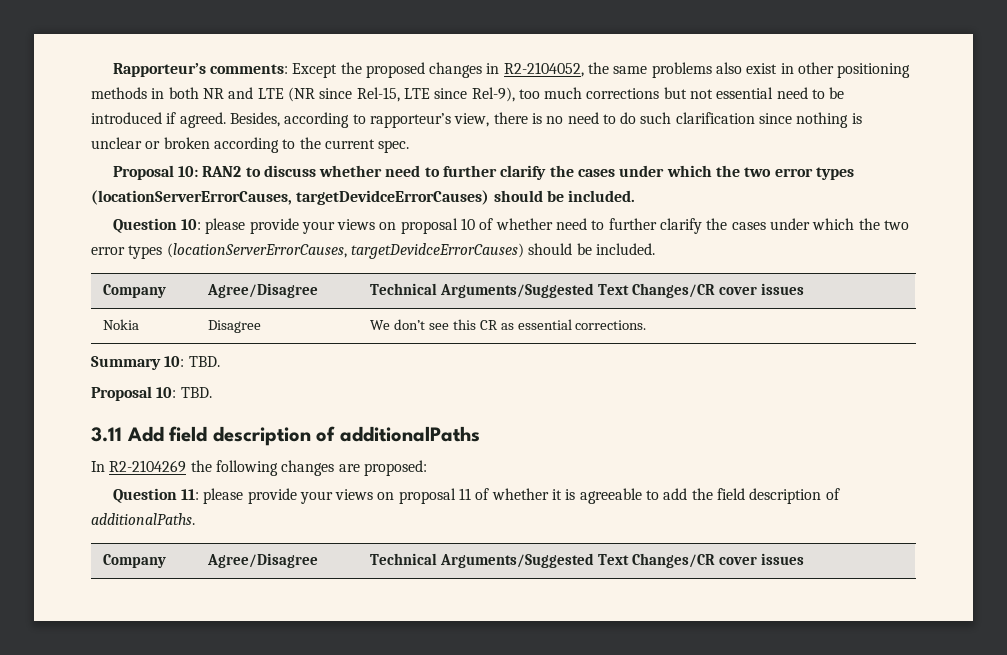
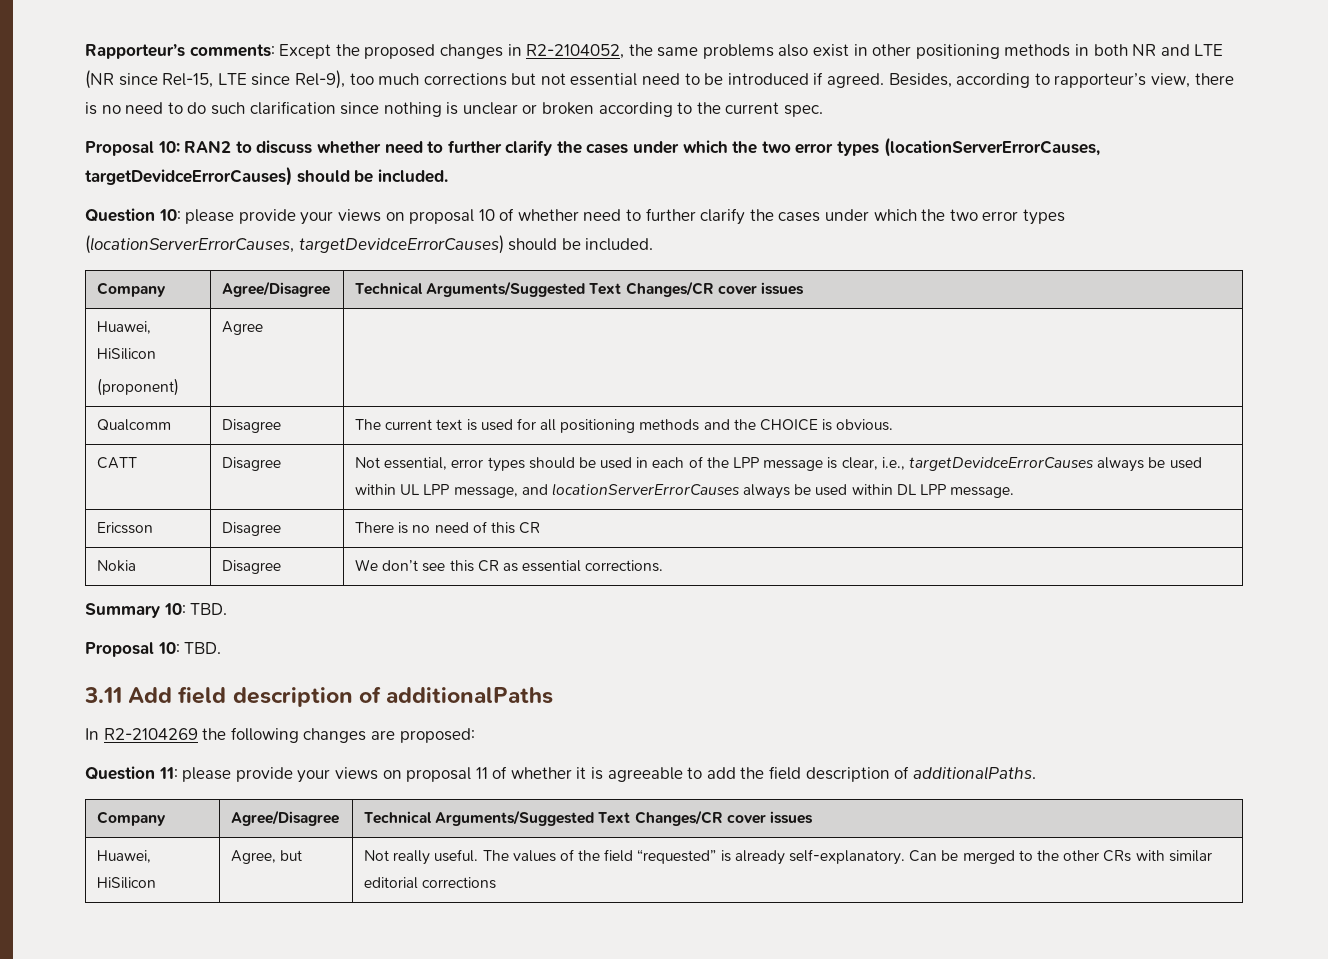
(804, 289) none -> [96,321,151,334] [96,348,156,360] [96,378,179,396] [221,321,263,335] [96,419,171,431] [221,419,281,433] [354,418,894,433] [96,457,137,469] [221,457,281,471] [354,456,1202,472] [354,483,1015,499] [96,522,153,534] [221,522,281,536] [354,521,541,534] // Huawei, HiSilicon // (proponent) | Agree | // Qualcomm | Disagree | The current text is used for all positioning methods and the CHOICE is obvious. // CATT | Disagree | Not essential, error types should be used in each of the LPP message is clear, i.e., targetDevidceErrorCauses always be used within UL LPP message, and locationServerErrorCauses always be used within DL LPP message. // Ericsson | Disagree | There is no need of this CR
(804, 559) none -> [96,850,151,863] [96,877,156,889] [230,850,303,864] [363,849,1212,865] [363,877,497,889] // Huawei, HiSilicon | Agree, but | Not really useful. The values of the field “requested” is already self-explanatory. Can be merged to the other CRs with similar editorial corrections

